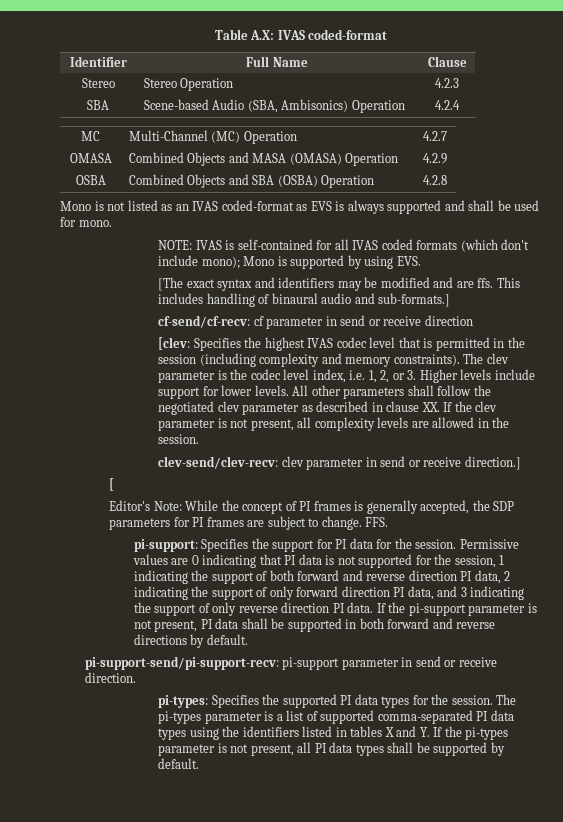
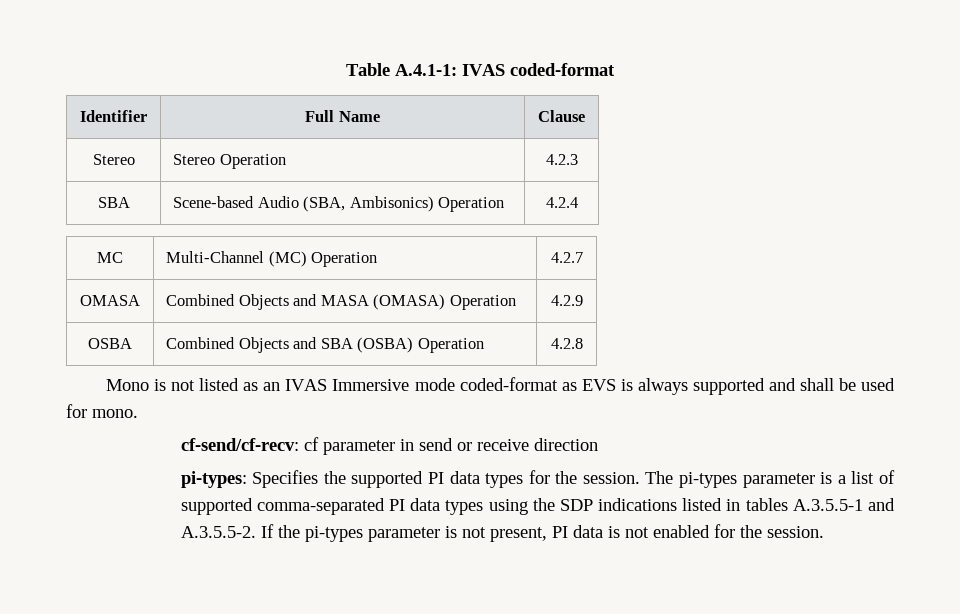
[250,30,275,40] A.X: -> [395,64,457,76] A.4.1-1:
(219, 206) none -> [332,378,455,391] Immersive mode
[158,239,530,252] [158,255,421,269] [158,277,520,291] [158,293,451,307] // NOTE: IVAS is self-contained for all IVAS coded formats (which don't include mono); Mono is supported by using EVS. // [The exact syntax and identifiers may be modified and are ffs. This includes handling of binaural audio and sub-formats.] -> (138, 413) none
[158,337,525,351] [158,353,509,367] [158,369,535,383] [158,385,491,399] [158,401,498,415] [158,417,510,431] [158,434,200,444] [158,456,521,470] [109,478,115,491] [109,500,515,514] [109,516,389,530] [133,538,519,552] [132,554,505,568] [133,570,511,584] [133,586,525,600] [133,602,537,616] [133,618,496,632] [133,634,248,648] [84,656,497,670] [84,672,136,683] // [clev: Specifies the highest IVAS codec level that is permitted in the session (including complexity and memory constraints). The clev parameter is the codec level index, i.e. 1, 2, or 3. Higher levels include support for lower levels. All other parameters shall follow the negotiated clev parameter as described in clause XX. If the clev parameter is not present, all complexity levels are allowed in the session. // clev-send/clev-recv: clev parameter in send or receive direction.] // [ // Editor's Note: While the concept of PI frames is generally accepted, the SDP parameters for PI frames are subject to change. FFS. // pi-support: Specifies the support for PI data for the session. Permissive values are 0 indicating that PI data is not supported for the session, 1 indicating the support of both forward and reverse direction PI data, 2 indicating the support of only forward direction PI data, and 3 indicating the support of only reverse direction PI data. If the pi-support parameter is not present, PI data shall be supported in both forward and reverse directions by default. // pi-support-send/pi-support-recv: pi-support parameter in send or receive direction. -> (598, 444) none
[242,726,299,737] identifiers -> [559,498,678,511] SDP indications
[384,726,430,737] X and Y. -> [792,498,896,511] [180,526,256,538] A.3.5.5-1 and A.3.5.5-2.
[297,742,505,756] [158,758,200,769] all PI data types shall be supported by default. -> [551,524,824,538] PI data is not enabled for the session.

